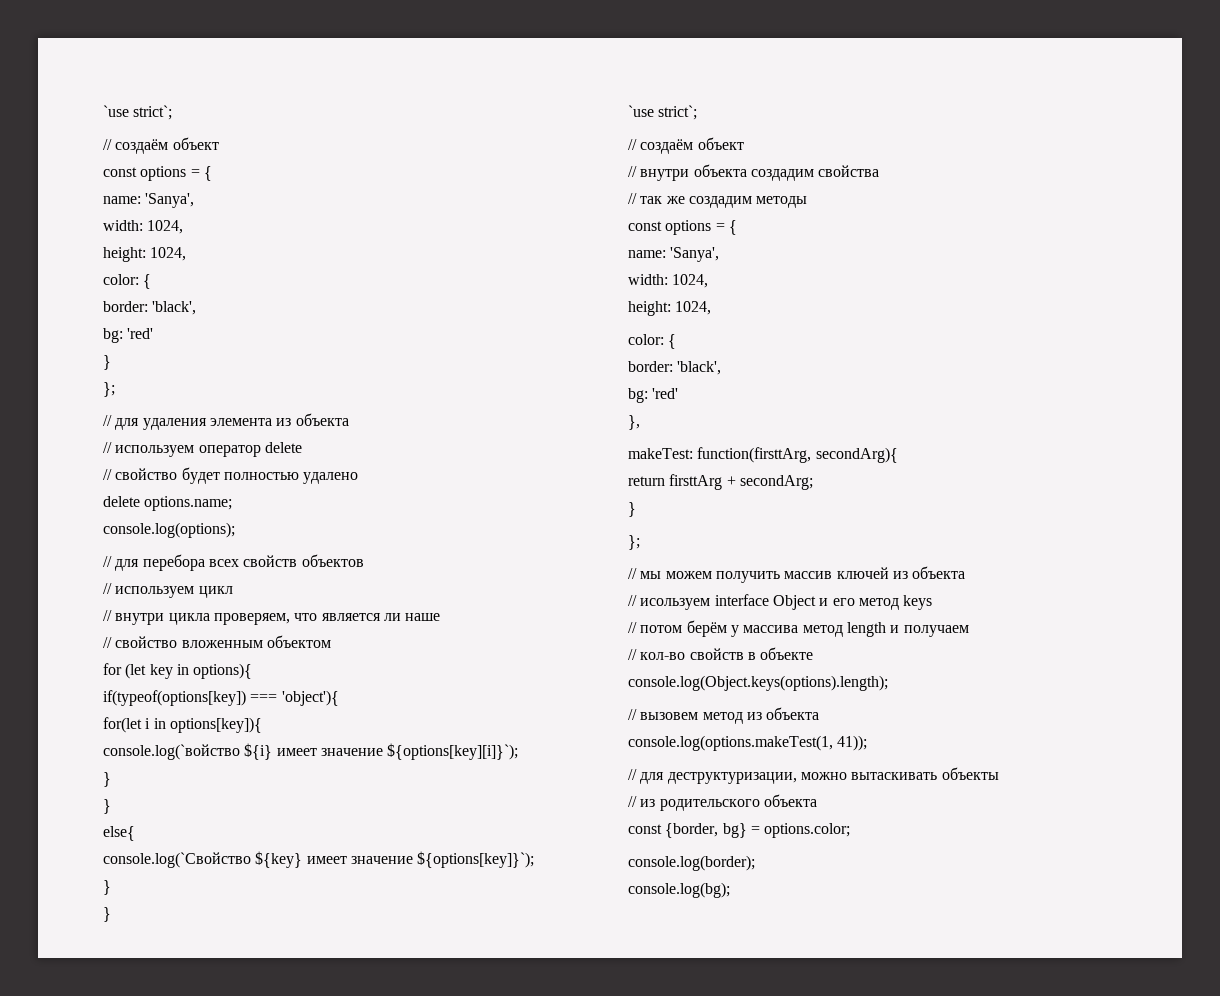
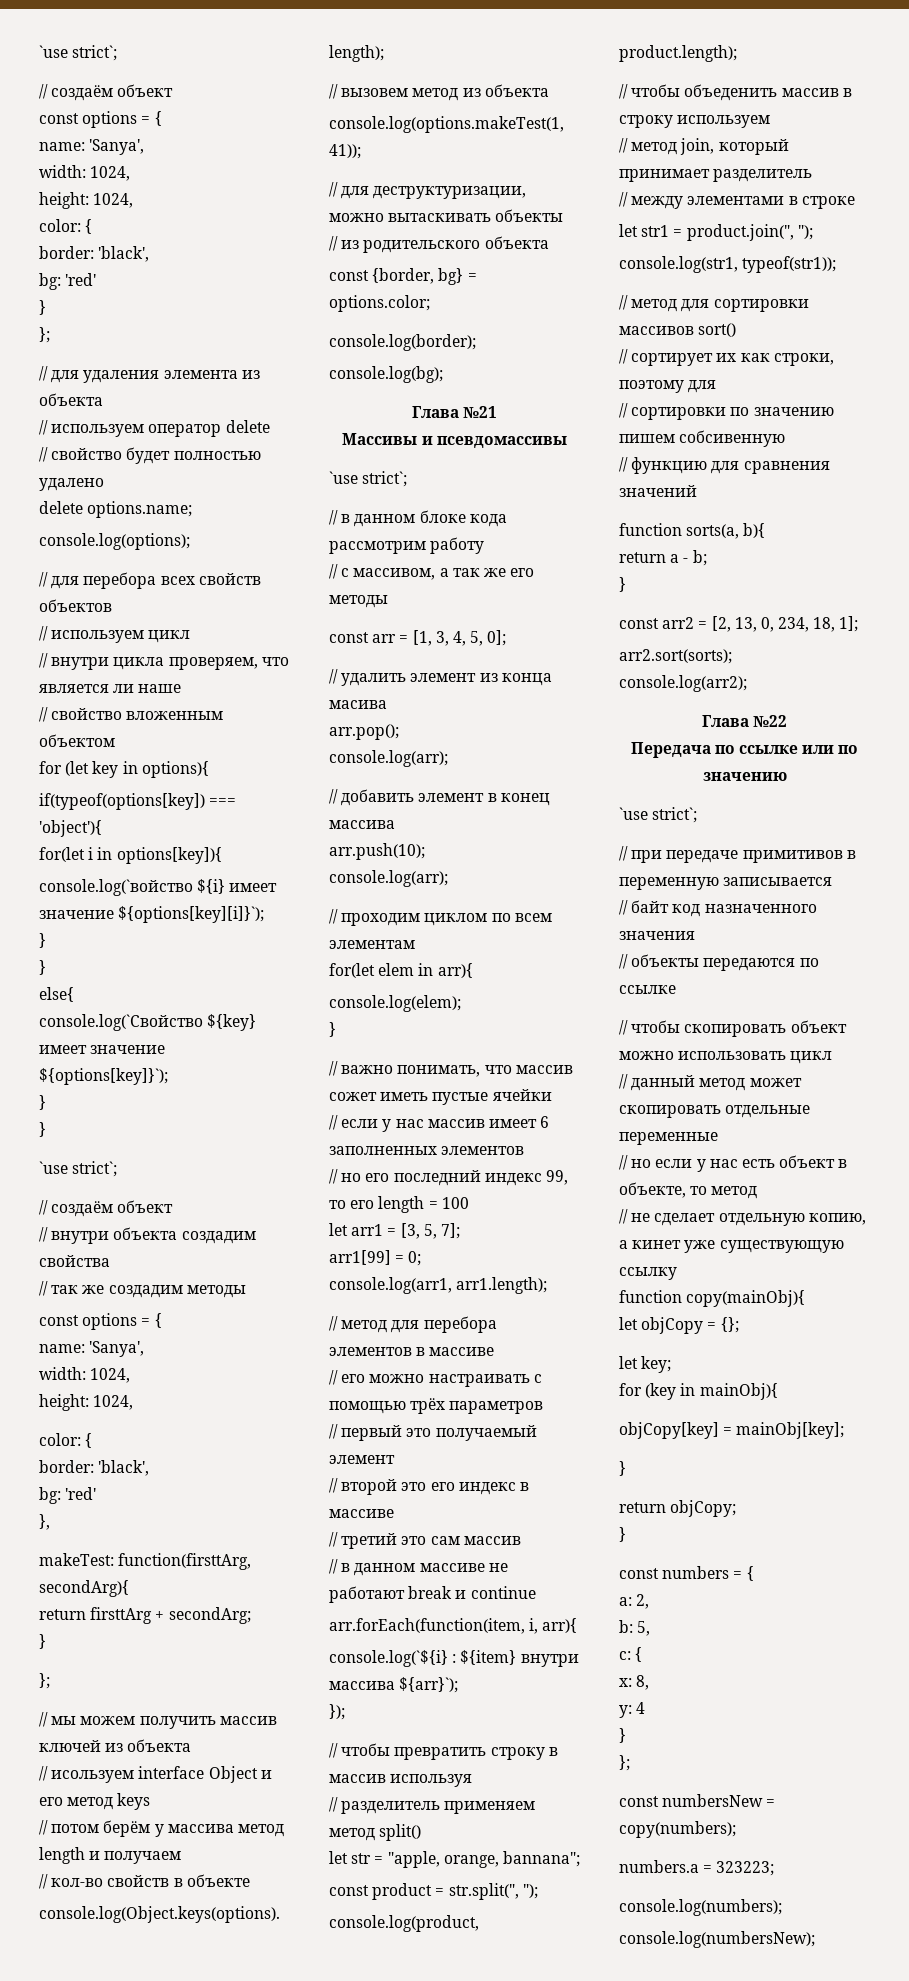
(730, 890) none -> [411,406,498,418] [342,433,567,448] [329,471,408,487] [329,510,507,527] [329,537,485,554] [329,564,535,580] [329,595,388,608] [329,630,507,646] [329,669,552,686] [329,700,387,709] [329,724,399,740] [329,750,448,767] [329,789,550,806] [329,820,395,829] [329,843,425,860] [329,870,448,887] [329,909,552,926] [329,940,415,949] [329,963,473,978] [329,995,461,1012] [329,1022,336,1037] [329,1061,573,1077] [329,1089,552,1105] [329,1115,550,1132] [329,1146,525,1155] [329,1169,568,1186] [329,1196,469,1213] [329,1223,460,1239] [329,1250,422,1266] [329,1277,548,1294] [329,1316,497,1333] [329,1347,495,1356] [329,1370,542,1387] [329,1398,544,1414] [329,1424,537,1441] [329,1455,395,1464] [329,1478,529,1495] [329,1509,394,1518] [329,1532,521,1549] [329,1559,508,1576] [329,1586,536,1603] [329,1618,578,1634] [329,1650,579,1667] [329,1677,459,1693] [329,1704,345,1720] [329,1743,558,1760] [329,1774,473,1787] [329,1797,536,1814] [329,1824,422,1841] [329,1851,580,1868] [329,1883,538,1900] [329,1915,479,1932] [619,45,737,62] [619,84,852,101] [619,115,771,128] [619,138,789,155] [619,169,813,182] [619,192,855,209] [619,224,813,241] [619,256,837,273] [619,295,809,312] [619,323,737,337] [619,349,834,366] [619,380,717,393] [619,403,834,420] [619,430,786,447] [619,457,830,474] [619,485,697,497] [619,523,766,539] [619,550,707,566] [619,577,626,592] [619,616,859,632] [619,649,732,664] [619,675,747,692] [701,715,788,727] [630,742,859,758] [702,772,787,781] [619,807,698,823] [619,846,856,863] [619,877,833,890] [619,900,817,917] [619,931,695,940] [619,954,819,971] [619,985,676,994] [619,1020,847,1037] [619,1051,833,1064] [619,1074,802,1091] [619,1105,811,1118] [619,1132,718,1145] [619,1155,848,1172] [619,1182,758,1199] [619,1209,866,1226] [619,1240,844,1253] [619,1267,677,1280] [619,1290,806,1307] [619,1317,739,1334] [619,1356,672,1373] [619,1383,778,1400] [619,1422,845,1439] [619,1461,626,1476] [619,1500,737,1517] [619,1527,626,1542] [619,1566,754,1581] [619,1594,650,1609] [619,1620,651,1636] [619,1647,643,1662] [619,1675,650,1690] [619,1702,646,1718] [619,1728,626,1743] [619,1755,630,1771] [619,1794,776,1807] [619,1821,736,1838] [619,1860,775,1876] [619,1899,782,1916] [619,1931,815,1948] // Глава №21 // Массивы и псевдомассивы // `use strict`; // // в данном блоке кода рассмотрим работу // // с массивом, а так же его методы // const arr = [1, 3, 4, 5, 0]; // // удалить элемент из конца масива // arr.pop(); // console.log(arr); // // добавить элемент в конец массива // arr.push(10); // console.log(arr); // // проходим циклом по всем элементам // for(let elem in arr){ // console.log(elem); // } // // важно понимать, что массив сожет иметь пустые ячейки // // если у нас массив имеет 6 заполненных элементов // // но его последний индекс 99, то его length = 100 // let arr1 = [3, 5, 7]; // arr1[99] = 0; // console.log(arr1, arr1.length); // // метод для перебора элементов в массиве // // его можно настраивать с помощью трёх параметров // // первый это получаемый элемент // // второй это его индекс в массиве // // третий это сам массив // // в данном массиве не работают break и continue // arr.forEach(function(item, i, arr){ // console.log(`${i} : ${item} внутри массива ${arr}`); // }); // // чтобы превратить строку в массив используя // // разделитель применяем метод split() // let str = "apple, orange, bannana"; // const product = str.split(", "); // console.log(product, product.length); // // чтобы объеденить массив в строку используем // // метод join, который принимает разделитель // // между элементами в строке // let str1 = product.join(", "); // console.log(str1, typeof(str1)); // // метод для сортировки массивов sort() // // сортирует их как строки, поэтому для // // сортировки по значению пишем собсивенную // // функцию для сравнения значений // function sorts(a, b){ // return a - b; // } // const arr2 = [2, 13, 0, 234, 18, 1]; // arr2.sort(sorts); // console.log(arr2); // Глава №22 // Передача по ссылке или по значению // `use strict`; // // при передаче примитивов в переменную записывается // // байт код назначенного значения // // объекты передаются по ссылке // // чтобы скопировать объект можно использовать цикл // // данный метод может скопировать отдельные переменные // // но если у нас есть объект в объекте, то метод // // не сделает отдельную копию, а кинет уже существующую ссылку // function copy(mainObj){ // let objCopy = {}; // let key; // for (key in mainObj){ // objCopy[key] = mainObj[key]; // } // return objCopy; // } // const numbers = { // a: 2, // b: 5, // c: { // x: 8, // y: 4 // } // }; // const numbersNew = copy(numbers); // numbers.a = 323223; // console.log(numbers); // console.log(numbersNew);

